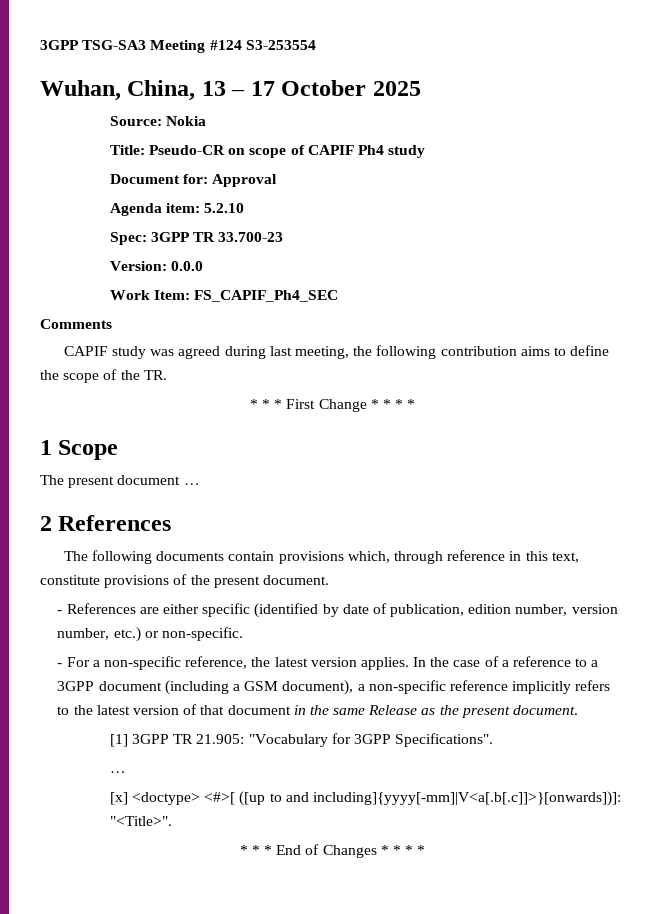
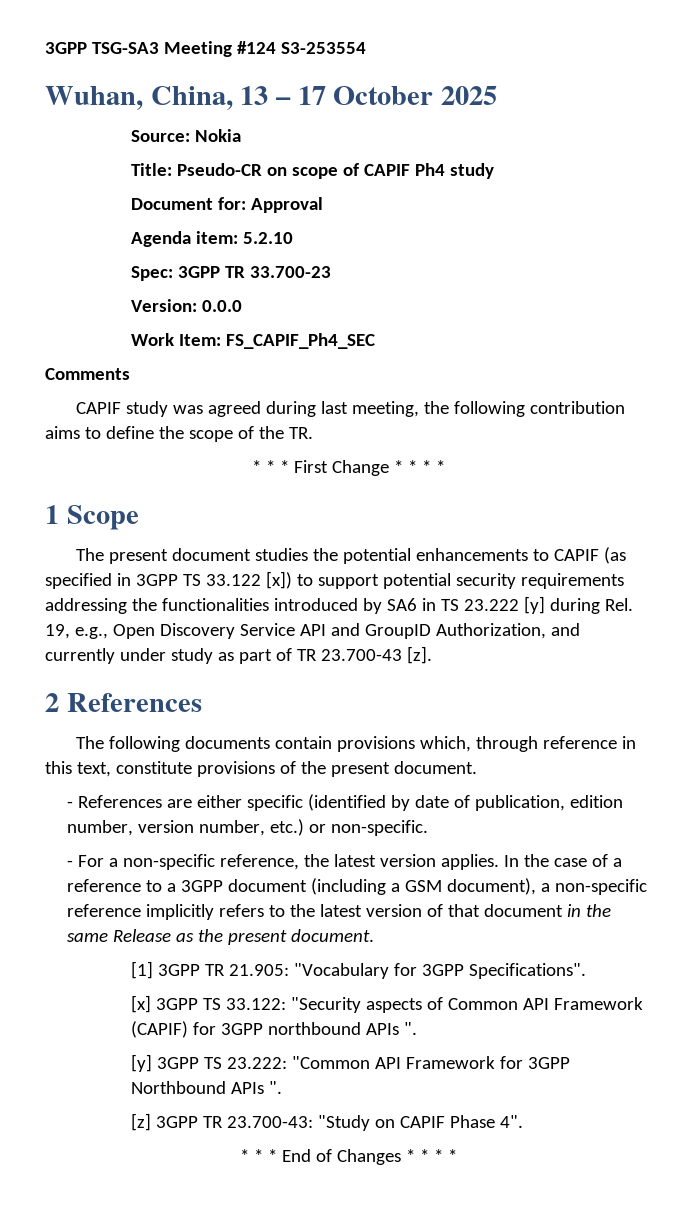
[183,483,200,485] … -> [255,547,627,564] [45,571,624,589] [45,596,633,614] [45,623,580,639] [45,646,432,664] studies the potential enhancements to CAPIF (as specified in 3GPP TS 33.122 [x]) to support potential security requirements addressing the functionalities introduced by SA6 in TS 23.222 [y] during Rel. 19, e.g., Open Discovery Service API and GroupID Authorization, and currently under study as part of TR 23.700-43 [z].
[109,771,126,773] [109,791,621,806] [109,816,172,826] … // [x] <doctype> <#>[ ([up to and including]{yyyy[-mm]|V<a[.b[.c]]>}[onwards])]: "<Title>". -> [131,995,644,1013] [131,1021,418,1038] [131,1054,571,1072] [131,1081,283,1094] [131,1113,524,1131] [x] 3GPP TS 33.122: "Security aspects of Common API Framework (CAPIF) for 3GPP northbound APIs ". // [y] 3GPP TS 23.222: "Common API Framework for 3GPP Northbound APIs ". // [z] 3GPP TR 23.700-43: "Study on CAPIF Phase 4".

